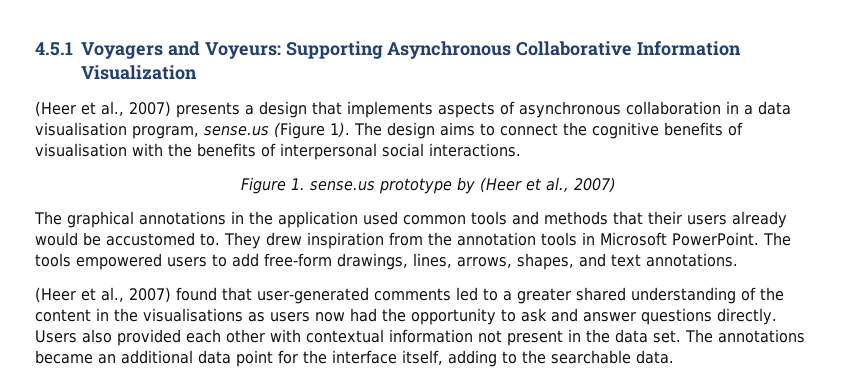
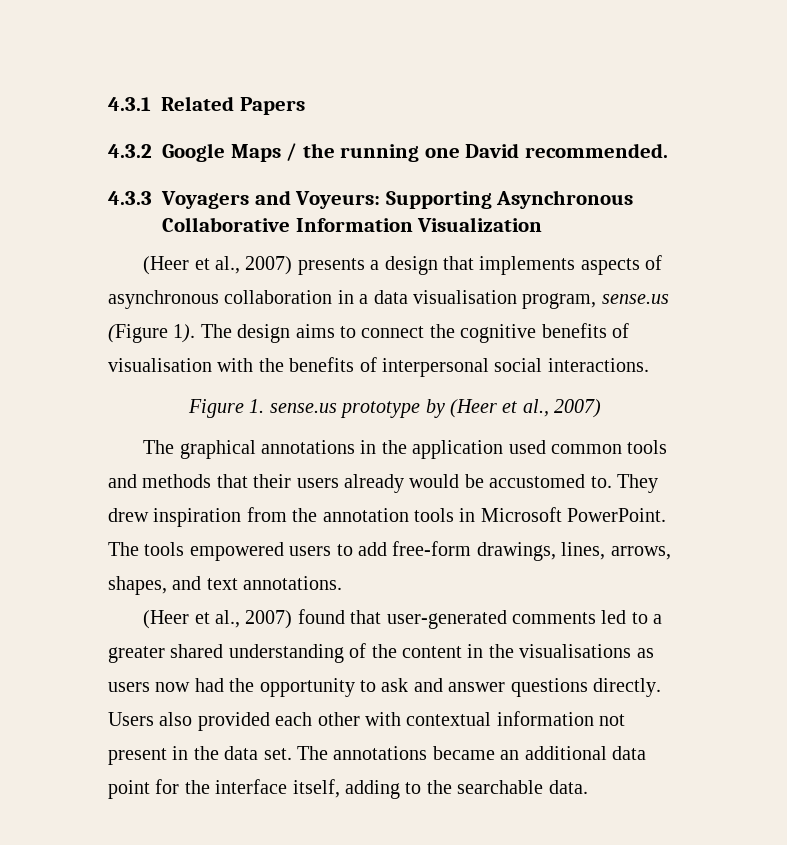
[35,42,73,56] 4.5.1 -> [108,96,305,115] [108,143,668,162] [108,191,152,205] 4.3.1 Related Papers // 4.3.2 Google Maps / the running one David recommended. // 4.3.3

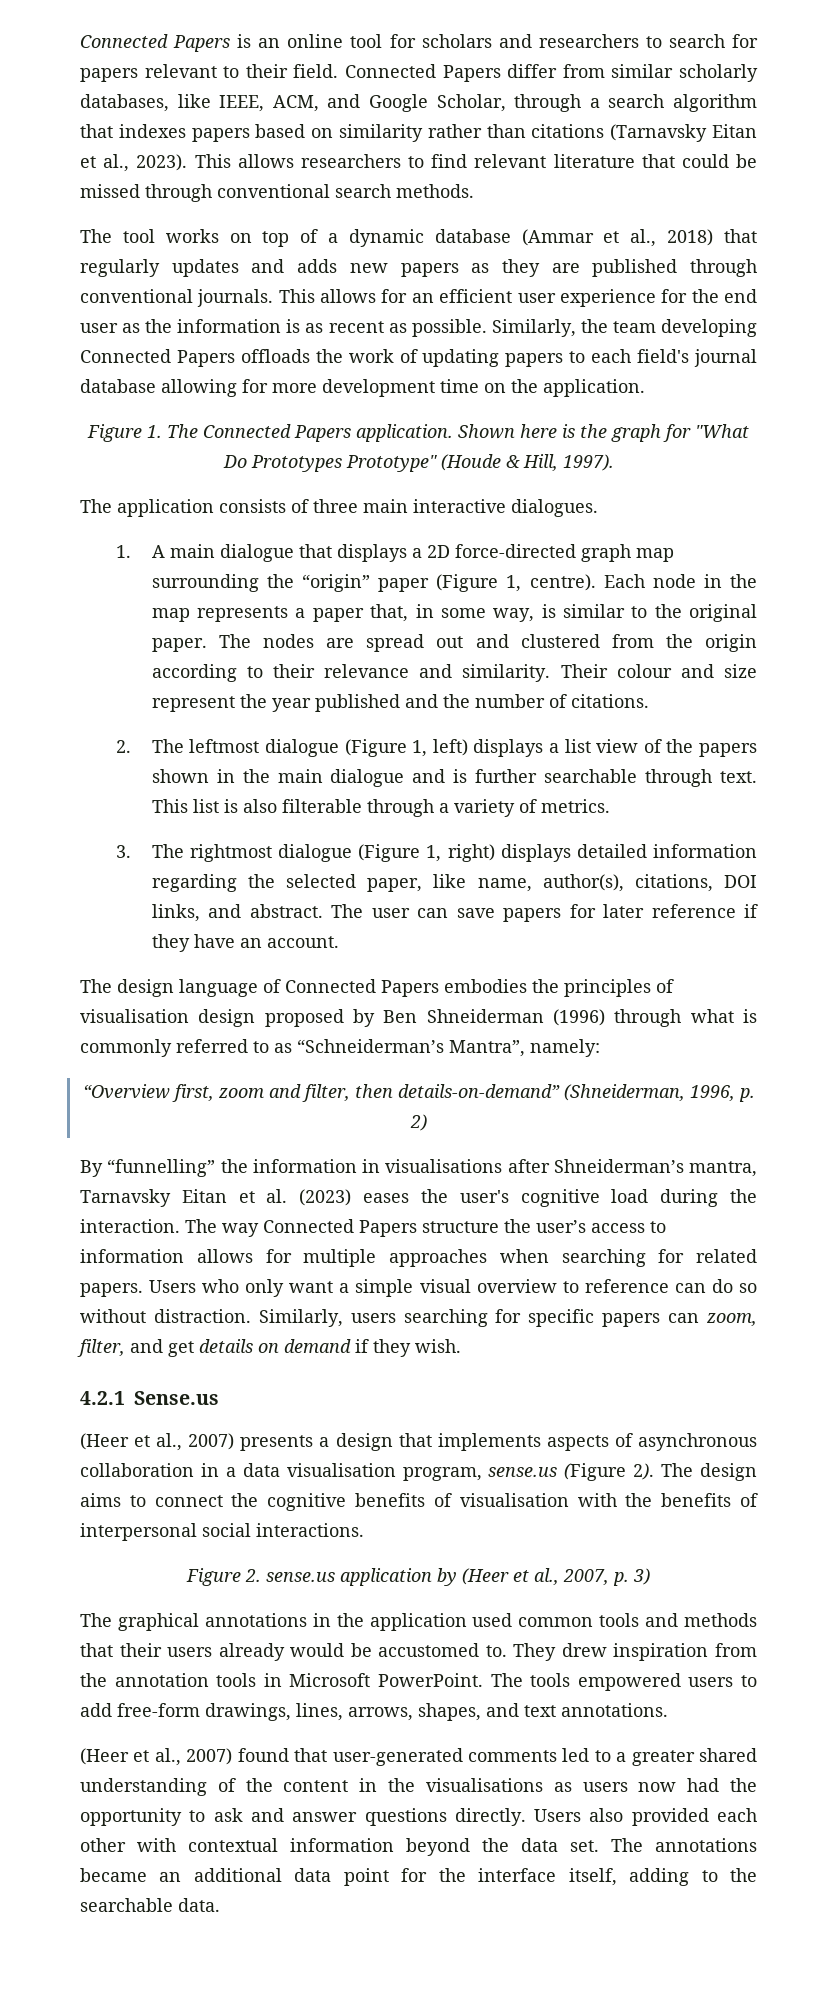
[108,96,305,115] [108,143,668,162] [108,190,634,209] [162,217,543,232] 4.3.1 Related Papers // 4.3.2 Google Maps / the running one David recommended. // 4.3.3 Voyagers and Voyeurs: Supporting Asynchronous Collaborative Information Visualization -> [80,34,759,52] [80,64,759,82] [80,94,758,112] [80,124,757,142] [80,154,757,172] [80,184,474,202] [80,229,757,247] [80,259,757,277] [80,289,758,307] [80,319,757,337] [80,349,758,367] [80,379,645,397] [87,424,749,442] [222,454,614,472] [80,499,598,517] [115,544,674,562] [151,574,757,592] [151,604,757,622] [151,634,757,652] [151,664,758,682] [151,694,649,712] [115,739,757,757] [151,769,757,787] [151,799,610,817] [115,844,757,862] [151,874,757,892] [151,904,758,922] [151,934,339,952] [80,979,674,997] [80,1009,757,1027] [80,1039,600,1057] [82,1084,755,1102] [409,1114,427,1131] [80,1159,757,1177] [80,1189,758,1207] [80,1219,666,1237] [80,1249,757,1267] [80,1279,758,1297] [80,1309,758,1327] [77,1339,461,1357] [80,1391,219,1405] Connected Papers is an online tool for scholars and researchers to search for papers relevant to their field. Connected Papers differ from similar scholarly databases, like IEEE, ACM, and Google Scholar, through a search algorithm that indexes papers based on similarity rather than citations (Tarnavsky Eitan et al., 2023). This allows researchers to find relevant literature that could be missed through conventional search methods. // The tool works on top of a dynamic database (Ammar et al., 2018) that regularly updates and adds new papers as they are published through conventional journals. This allows for an efficient user experience for the end user as the information is as recent as possible. Similarly, the team developing Connected Papers offloads the work of updating papers to each field's journal database allowing for more development time on the application. // Figure 1. The Connected Papers application. Shown here is the graph for "What Do Prototypes Prototype" (Houde & Hill, 1997). // The application consists of three main interactive dialogues. // 1. A main dialogue that displays a 2D force-directed graph map surrounding the “origin” paper (Figure 1, centre). Each node in the map represents a paper that, in some way, is similar to the original paper. The nodes are spread out and clustered from the origin according to their relevance and similarity. Their colour and size represent the year published and the number of citations. // 2. The leftmost dialogue (Figure 1, left) displays a list view of the papers shown in the main dialogue and is further searchable through text. This list is also filterable through a variety of metrics. // 3. The rightmost dialogue (Figure 1, right) displays detailed information regarding the selected paper, like name, author(s), citations, DOI links, and abstract. The user can save papers for later reference if they have an account. // The design language of Connected Papers embodies the principles of visualisation design proposed by Ben Shneiderman (1996) through what is commonly referred to as “Schneiderman’s Mantra”, namely: // “Overview first, zoom and filter, then details-on-demand” (Shneiderman, 1996, p. 2) // By “funnelling” the information in visualisations after Shneiderman’s mantra, Tarnavsky Eitan et al. (2023) eases the user's cognitive load during the interaction. The way Connected Papers structure the user’s access to information allows for multiple approaches when searching for related papers. Users who only want a simple visual overview to reference can do so without distraction. Similarly, users searching for specific papers can zoom, filter, and get details on demand if they wish. // 4.2.1 Sense.us
[173,324,196,343] 1). -> [633,1463,655,1480] 2).
[249,399,421,418] 1. sense.us prototype -> [245,1568,432,1586] 2. sense.us application
[554,399,602,418] 2007) -> [563,1568,650,1586] 2007, p. 3)
[599,714,626,726] [108,746,189,765] not present in -> [406,1838,470,1856] beyond

